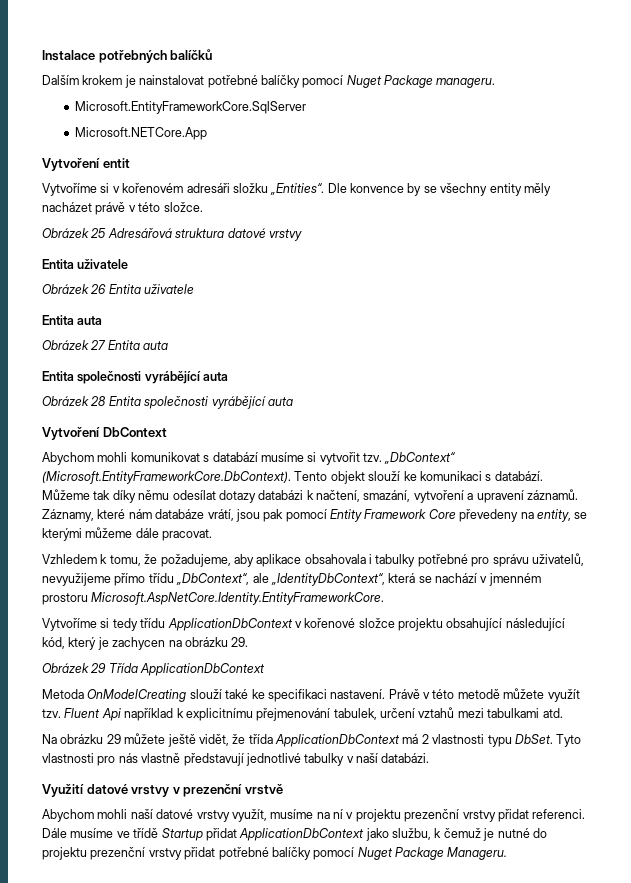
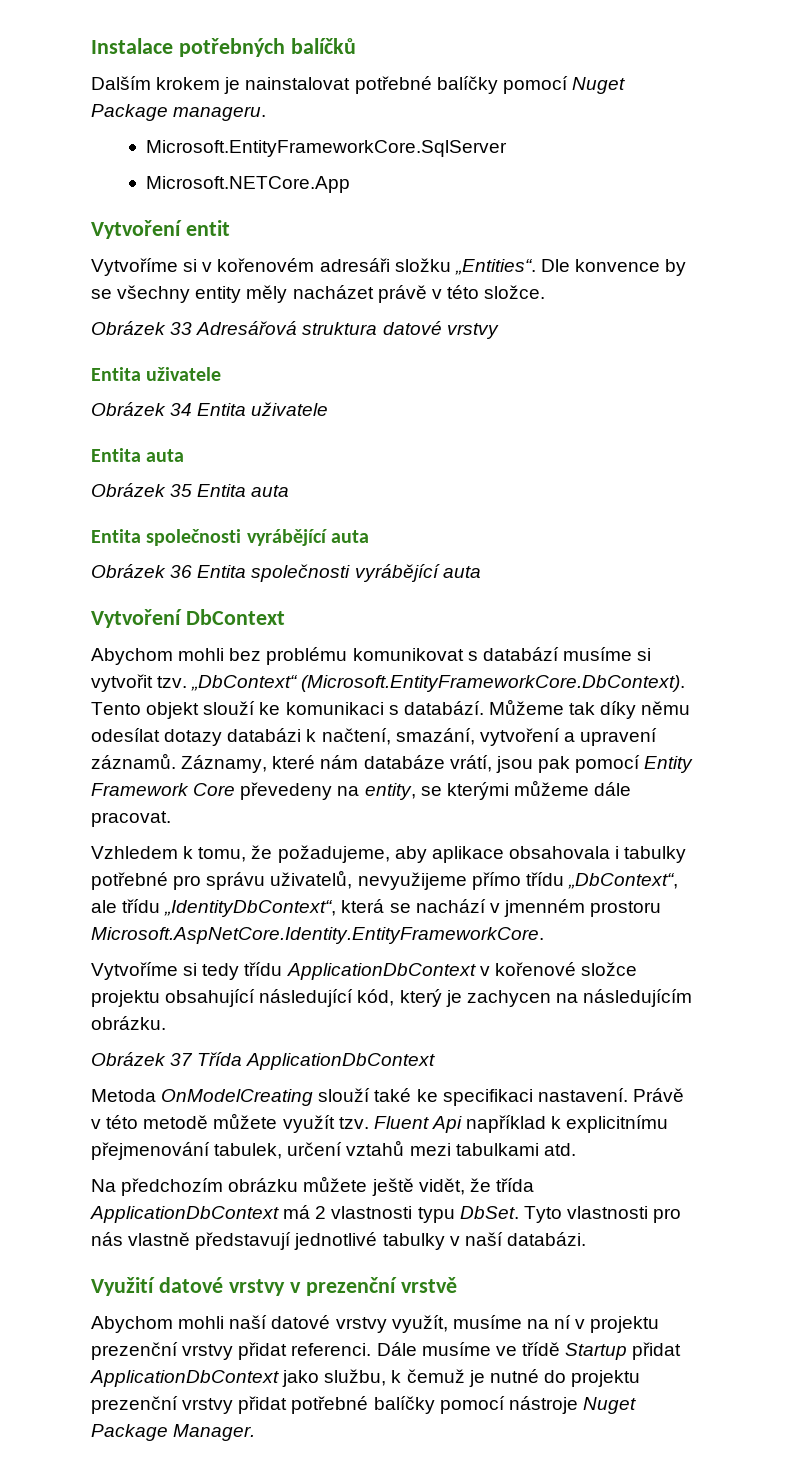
[90,228,107,238] 25 -> [170,322,193,335] 33
[90,284,107,294] 26 -> [170,403,193,416] 34
[90,340,107,350] 27 -> [170,484,193,497] 35
[90,396,107,406] 28 -> [170,565,193,578] 36
(128, 457) none -> [229,647,348,665] bez problému
(269, 578) none -> [122,899,161,913] třídu
[184,637,249,647] [42,663,107,673] obrázku 29. // Obrázek 29 -> [583,989,693,1007] [91,1016,166,1030] [91,1052,194,1066] následujícím obrázku. // Obrázek 37
[60,734,121,744] obrázku 29 -> [121,1178,299,1196] předchozím obrázku
[357,847,508,860] Nuget Package Manageru. -> [508,1396,636,1414] [91,1424,256,1441] nástroje Nuget Package Manager.

